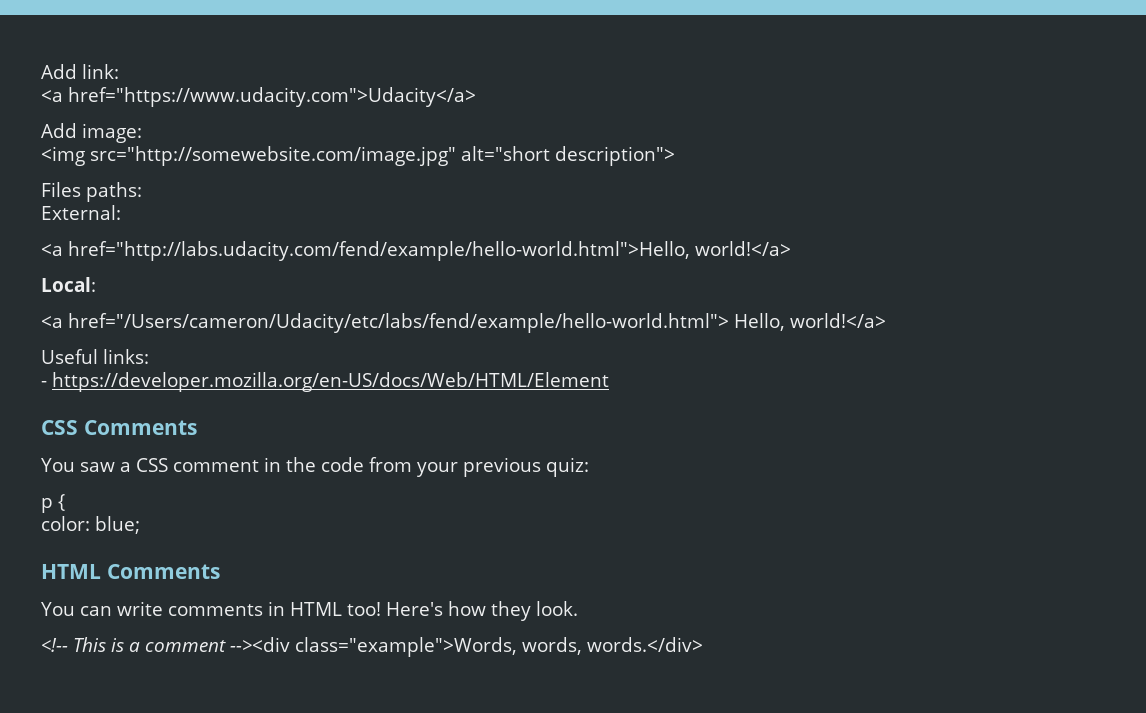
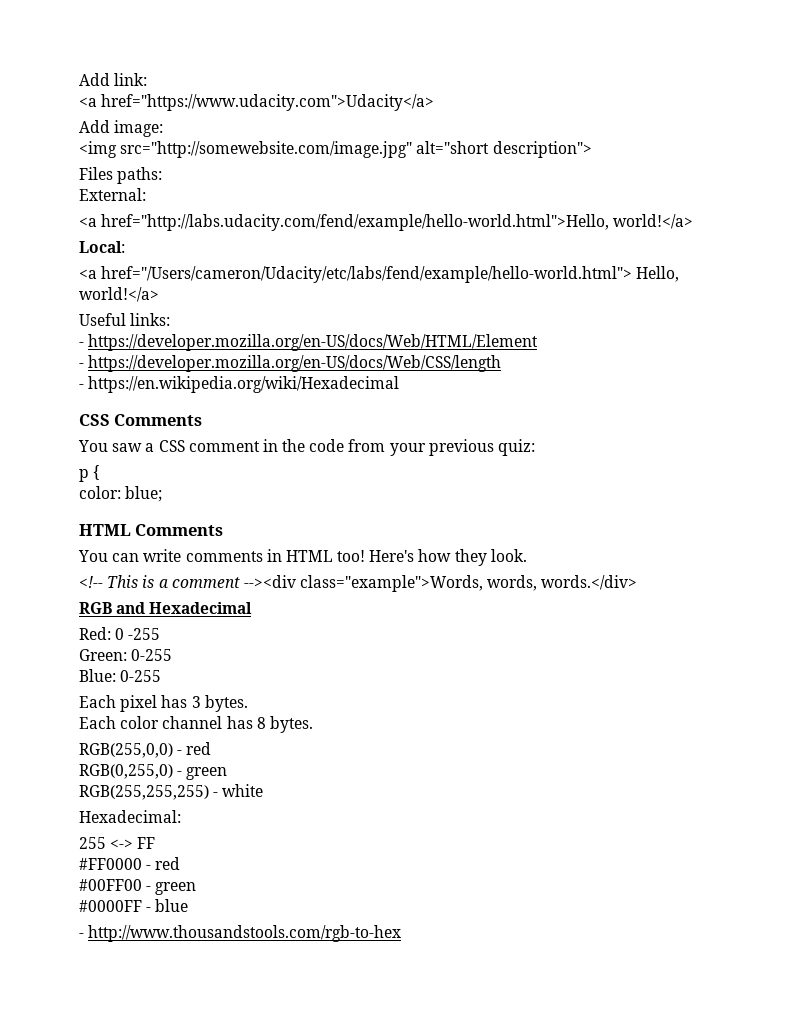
(609, 382) none -> [79,355,502,372] [79,376,400,393] // - https://developer.mozilla.org/en-US/docs/Web/CSS/length // - https://en.wikipedia.org/wiki/Hexadecimal
(703, 644) none -> [79,602,253,614] [79,627,161,640] [79,649,173,661] [79,669,162,682] [79,695,248,712] [79,716,313,733] [79,742,212,758] [79,764,228,780] [79,784,264,800] [79,810,181,823] [79,837,156,849] [79,857,181,870] [79,879,197,895] [79,899,189,912] [79,925,402,942] // RGB and Hexadecimal // Red: 0 -255 // Green: 0-255 // Blue: 0-255 // Each pixel has 3 bytes. // Each color channel has 8 bytes. // RGB(255,0,0) - red // RGB(0,255,0) - green // RGB(255,255,255) - white // Hexadecimal: // 255 <-> FF // #FF0000 - red // #00FF00 - green // #0000FF - blue // - http://www.thousandstools.com/rgb-to-hex

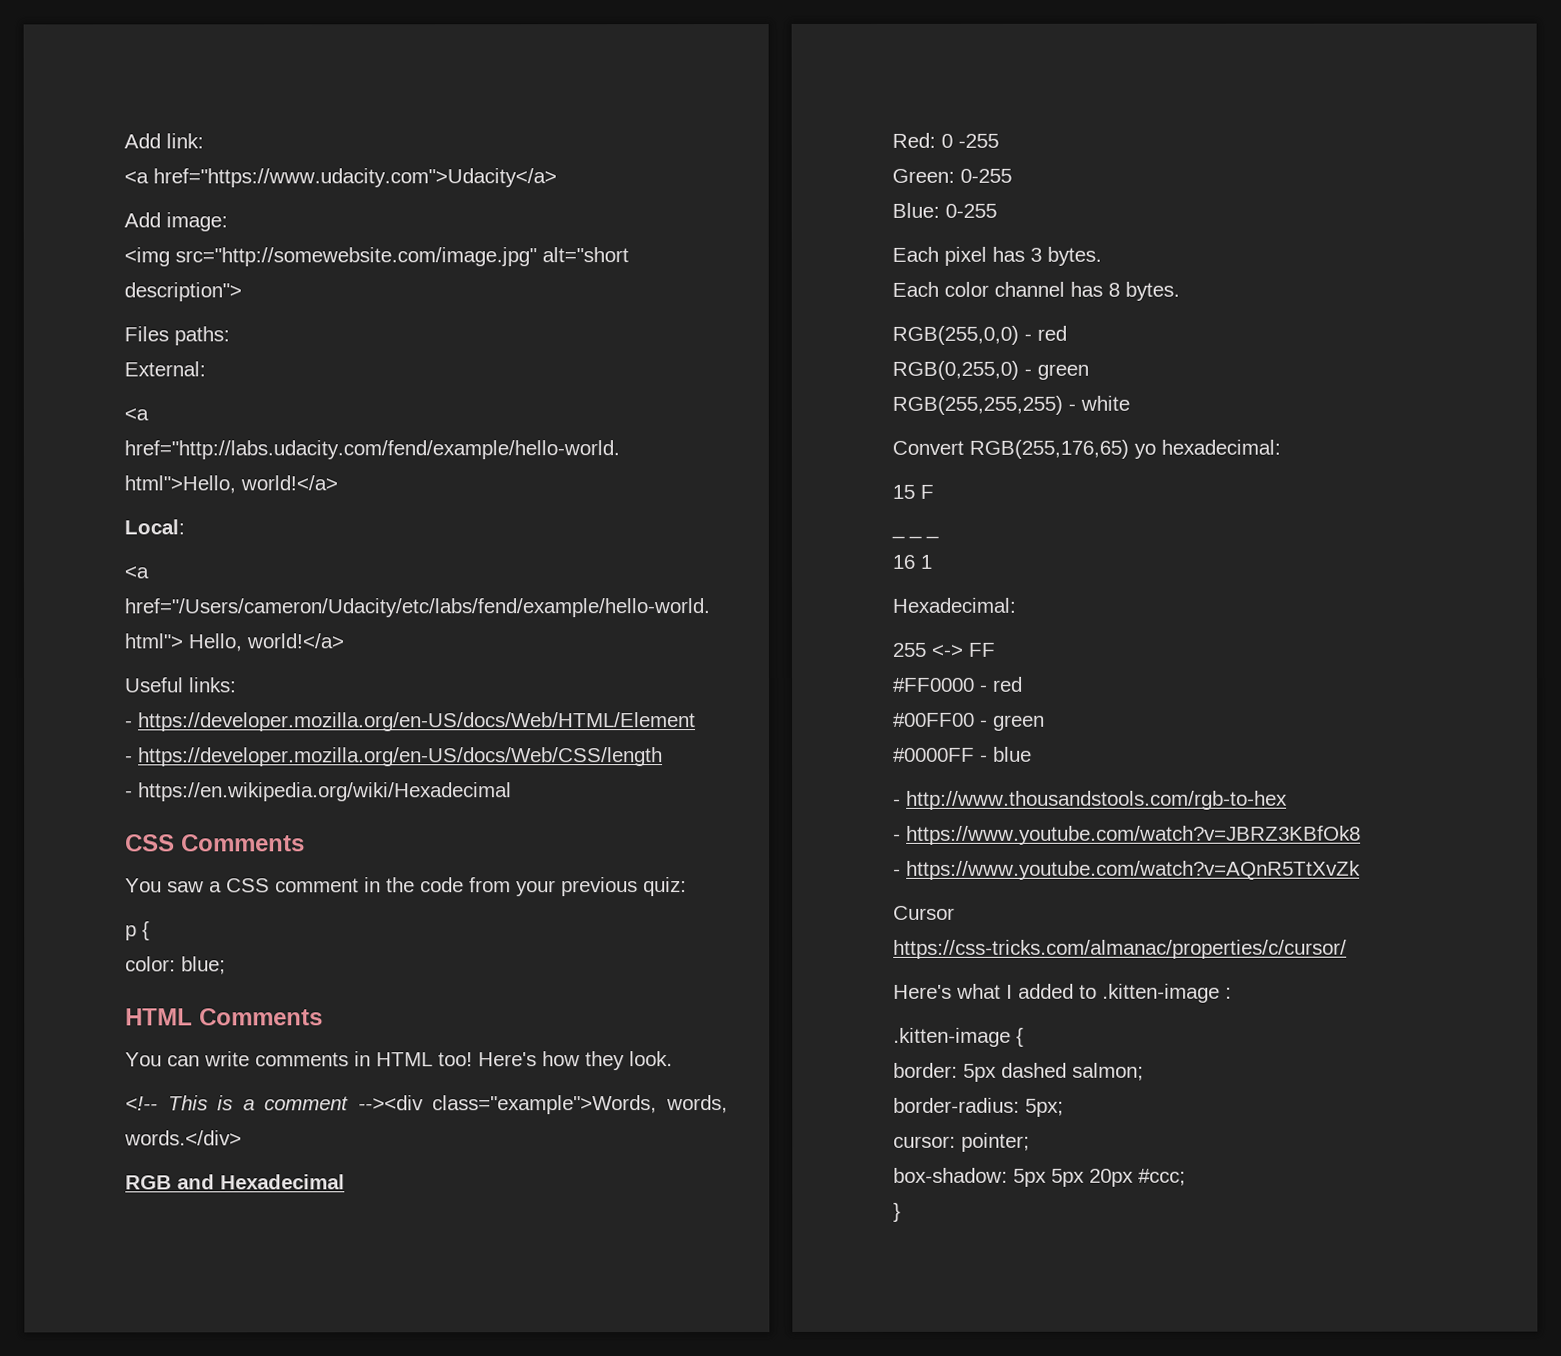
(264, 790) none -> [892,439,1281,459] [892,484,934,499] [891,533,939,539] [892,554,932,569] // Convert RGB(255,176,65) yo hexadecimal: // 15 F // _ _ _ // 16 1
(402, 933) none -> [893,825,1361,845] [893,860,1361,880] [893,905,955,920] [893,939,1347,959] [893,983,1232,1003] [893,1027,1024,1047] [893,1062,1144,1082] [893,1097,1064,1117] [893,1132,1030,1152] [893,1167,1186,1187] [893,1202,901,1222] // - https://www.youtube.com/watch?v=JBRZ3KBfOk8 // - https://www.youtube.com/watch?v=AQnR5TtXvZk // Cursor // https://css-tricks.com/almanac/properties/c/cursor/ // Here's what I added to .kitten-image : // .kitten-image { // border: 5px dashed salmon; // border-radius: 5px; // cursor: pointer; // box-shadow: 5px 5px 20px #ccc; // }

